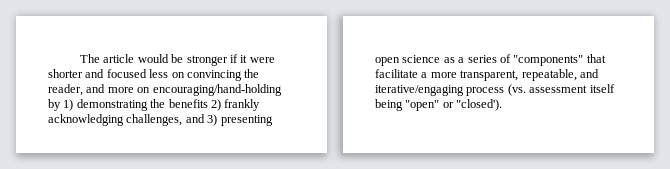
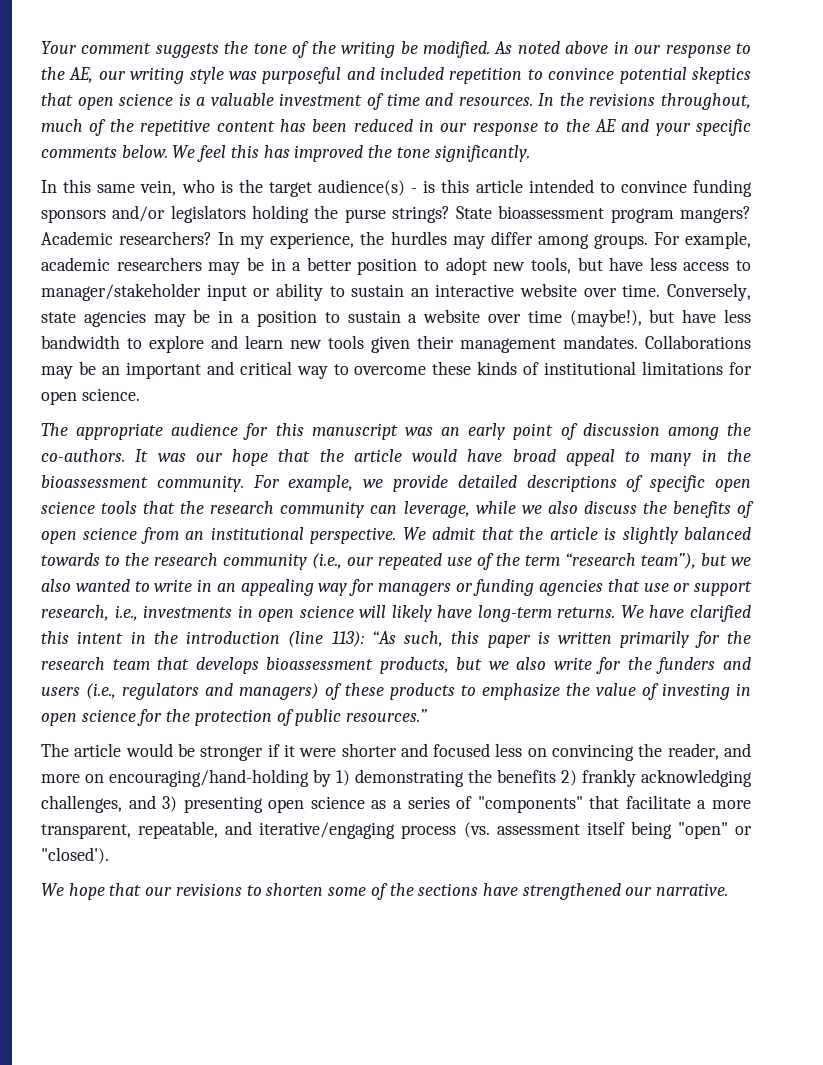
(80, 58) none -> [41,41,751,58] [41,67,752,84] [41,93,751,110] [41,119,751,136] [41,145,530,162] [41,179,752,197] [41,205,751,223] [41,231,752,249] [41,257,751,275] [41,283,751,301] [41,309,751,327] [41,335,751,353] [41,361,753,379] [41,388,140,405] [41,423,751,440] [41,449,751,466] [41,475,751,492] [41,501,754,518] [41,527,751,544] [41,553,751,570] [41,579,752,596] [41,605,752,622] [41,631,751,648] [41,657,752,674] [41,683,751,700] [41,709,428,726] Your comment suggests the tone of the writing be modified. As noted above in our response to the AE, our writing style was purposeful and included repetition to convince potential skeptics that open science is a valuable investment of time and resources. In the revisions throughout, much of the repetitive content has been reduced in our response to the AE and your specific comments below. We feel this has improved the tone significantly. // In this same vein, who is the target audience(s) - is this article intended to convince funding sponsors and/or legislators holding the purse strings? State bioassessment program mangers? Academic researchers? In my experience, the hurdles may differ among groups. For example, academic researchers may be in a better position to adopt new tools, but have less access to manager/stakeholder input or ability to sustain an interactive website over time. Conversely, state agencies may be in a position to sustain a website over time (maybe!), but have less bandwidth to explore and learn new tools given their management mandates. Collaborations may be an important and critical way to overcome these kinds of institutional limitations for open science. // The appropriate audience for this manuscript was an early point of discussion among the co-authors. It was our hope that the article would have broad appeal to many in the bioassessment community. For example, we provide detailed descriptions of specific open science tools that the research community can leverage, while we also discuss the benefits of open science from an institutional perspective. We admit that the article is slightly balanced towards to the research community (i.e., our repeated use of the term “research team”), but we also wanted to write in an appealing way for managers or funding agencies that use or support research, i.e., investments in open science will likely have long-term returns. We have clarified this intent in the introduction (line 113): “As such, this paper is written primarily for the research team that develops bioassessment products, but we also write for the funders and users (i.e., regulators and managers) of these products to emphasize the value of investing in open science for the protection of public resources.” //
(503, 105) none -> [41,883,729,900] // We hope that our revisions to shorten some of the sections have strengthened our narrative.

